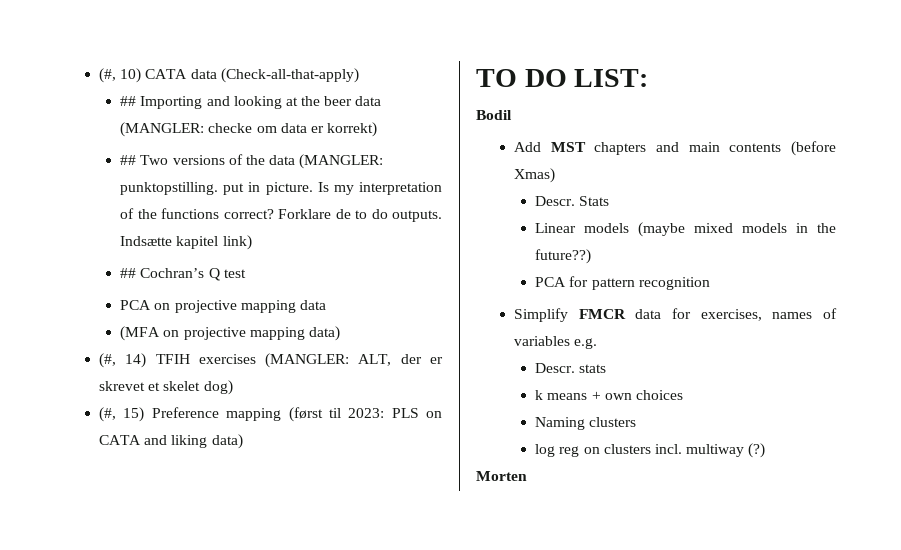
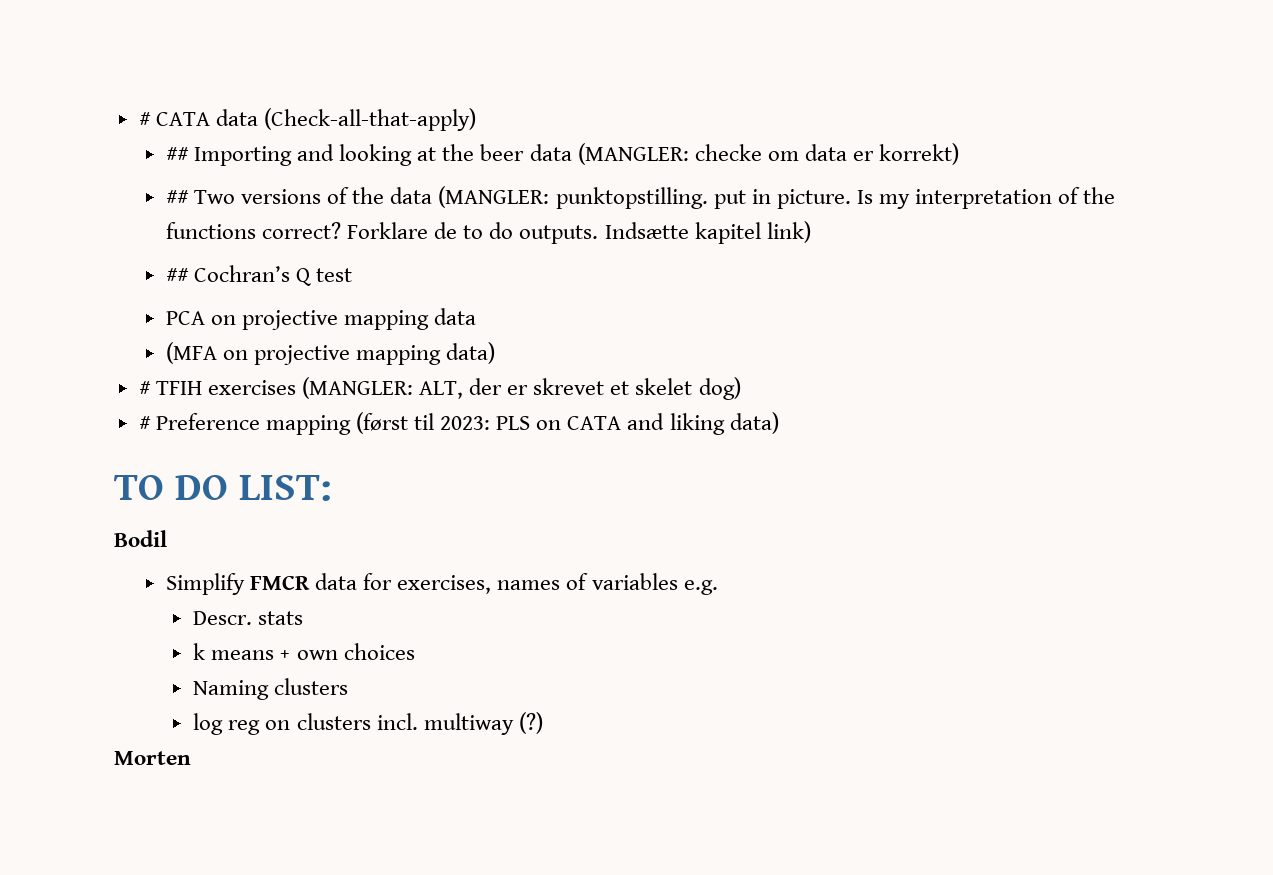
[99,68,142,83] (#, 10) -> [138,112,151,126] #
[99,353,147,368] (#, 14) -> [138,381,151,395] #
[99,407,145,422] (#, 15) -> [138,416,151,430] #
[514,141,836,156] [514,168,556,183] [535,196,610,206] [535,222,836,237] [535,249,592,264] [535,276,710,290] // Add MST chapters and main contents (before Xmas) // Descr. Stats // Linear models (maybe mixed models in the future??) // PCA for pattern recognition -> (167, 538) none

